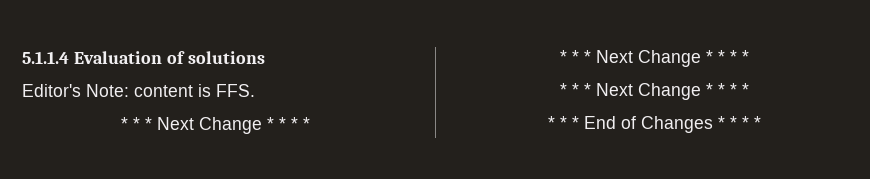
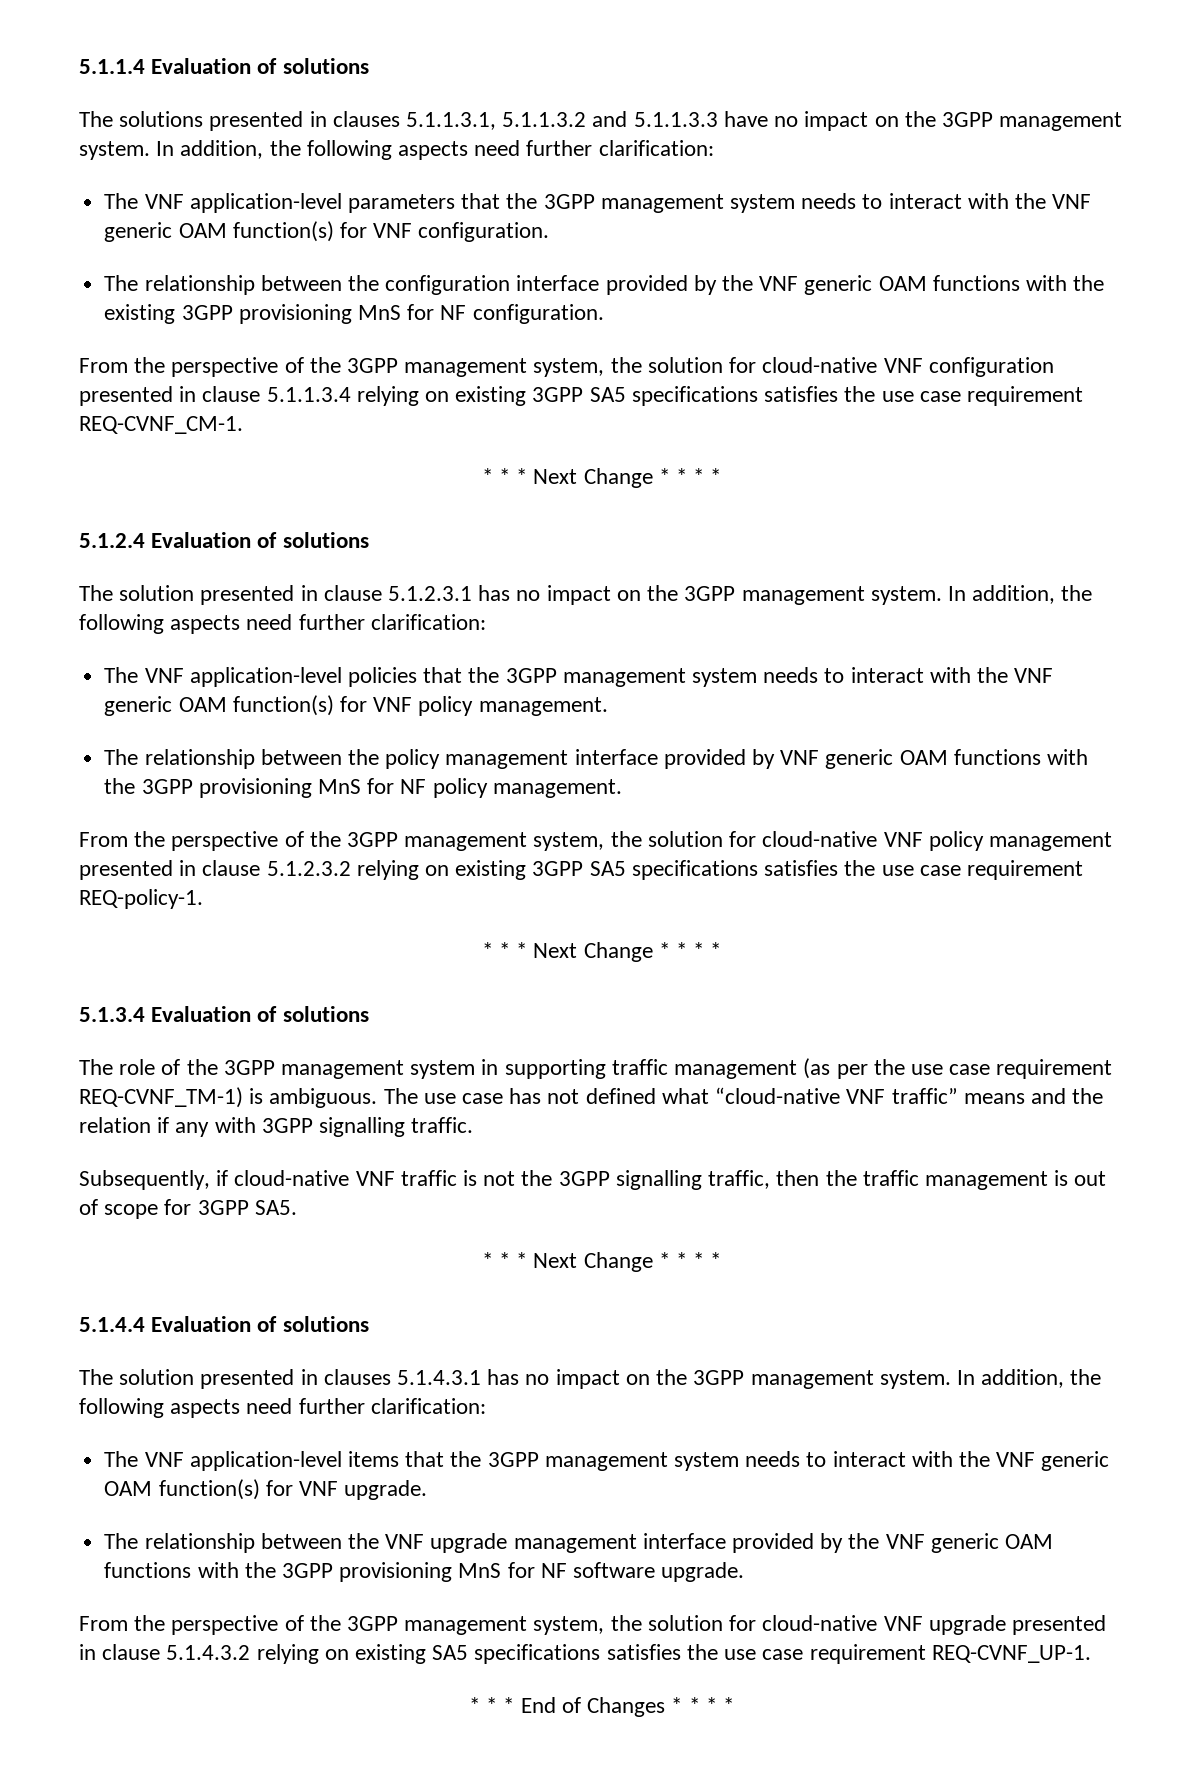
[22,84,255,97] [121,117,310,134] [560,50,749,67] [560,83,749,100] Editor's Note: content is FFS. // * * * Next Change * * * * // * * * Next Change * * * * // * * * Next Change * * * * -> [79,111,1123,131] [79,140,714,160] [104,193,1092,213] [104,221,550,242] [104,275,1105,295] [104,304,604,324] [79,357,1054,377] [79,386,1083,406] [79,416,243,434] [481,468,722,488] [79,532,369,548] [79,585,1093,605] [79,614,486,634] [104,667,1054,687] [104,695,608,716] [104,749,1089,769] [104,778,622,798] [79,831,1112,851] [79,860,1083,880] [79,889,203,909] [481,942,722,962] [79,1006,369,1022] [79,1058,1113,1079] [79,1087,1104,1108] [79,1117,474,1137] [79,1170,1107,1190] [79,1199,297,1219] [481,1252,722,1272] [79,1316,369,1332] [79,1369,1102,1389] [79,1398,486,1418] [104,1451,1110,1471] [104,1479,428,1500] [104,1533,1054,1553] [104,1562,745,1582] [79,1615,1106,1635] [79,1644,1091,1664] The solutions presented in clauses 5.1.1.3.1, 5.1.1.3.2 and 5.1.1.3.3 have no impact on the 3GPP management system. In addition, the following aspects need further clarification: // The VNF application-level parameters that the 3GPP management system needs to interact with the VNF generic OAM function(s) for VNF configuration. // The relationship between the configuration interface provided by the VNF generic OAM functions with the existing 3GPP provisioning MnS for NF configuration. // From the perspective of the 3GPP management system, the solution for cloud-native VNF configuration presented in clause 5.1.1.3.4 relying on existing 3GPP SA5 specifications satisfies the use case requirement REQ-CVNF_CM-1. // * * * Next Change * * * * // 5.1.2.4 Evaluation of solutions // The solution presented in clause 5.1.2.3.1 has no impact on the 3GPP management system. In addition, the following aspects need further clarification: // The VNF application-level policies that the 3GPP management system needs to interact with the VNF generic OAM function(s) for VNF policy management. // The relationship between the policy management interface provided by VNF generic OAM functions with the 3GPP provisioning MnS for NF policy management. // From the perspective of the 3GPP management system, the solution for cloud-native VNF policy management presented in clause 5.1.2.3.2 relying on existing 3GPP SA5 specifications satisfies the use case requirement REQ-policy-1. // * * * Next Change * * * * // 5.1.3.4 Evaluation of solutions // The role of the 3GPP management system in supporting traffic management (as per the use case requirement REQ-CVNF_TM-1) is ambiguous. The use case has not defined what “cloud-native VNF traffic” means and the relation if any with 3GPP signalling traffic. // Subsequently, if cloud-native VNF traffic is not the 3GPP signalling traffic, then the traffic management is out of scope for 3GPP SA5. // * * * Next Change * * * * // 5.1.4.4 Evaluation of solutions // The solution presented in clauses 5.1.4.3.1 has no impact on the 3GPP management system. In addition, the following aspects need further clarification: // The VNF application-level items that the 3GPP management system needs to interact with the VNF generic OAM function(s) for VNF upgrade. // The relationship between the VNF upgrade management interface provided by the VNF generic OAM functions with the 3GPP provisioning MnS for NF software upgrade. // From the perspective of the 3GPP management system, the solution for cloud-native VNF upgrade presented in clause 5.1.4.3.2 relying on existing SA5 specifications satisfies the use case requirement REQ-CVNF_UP-1.

